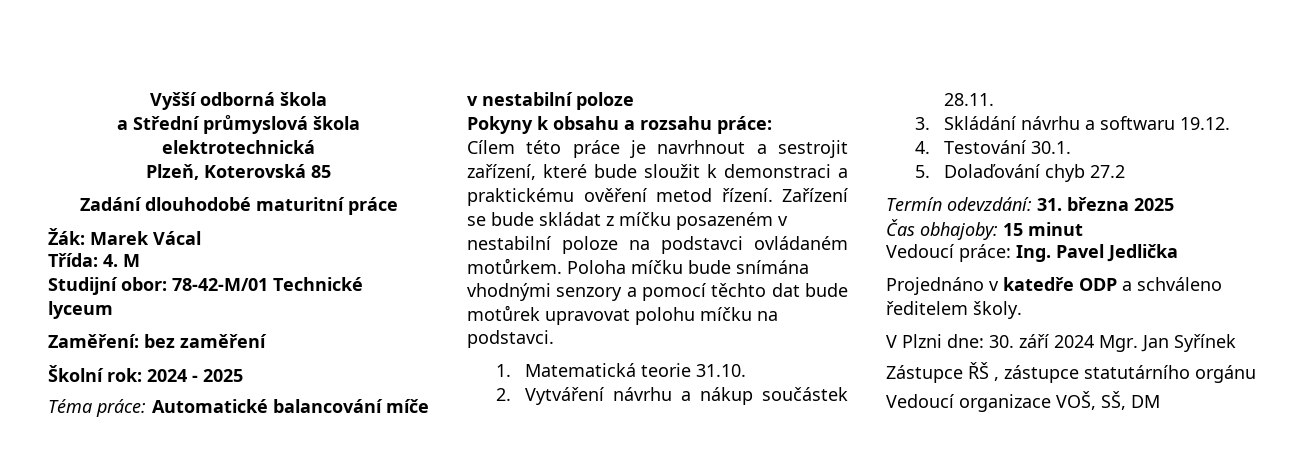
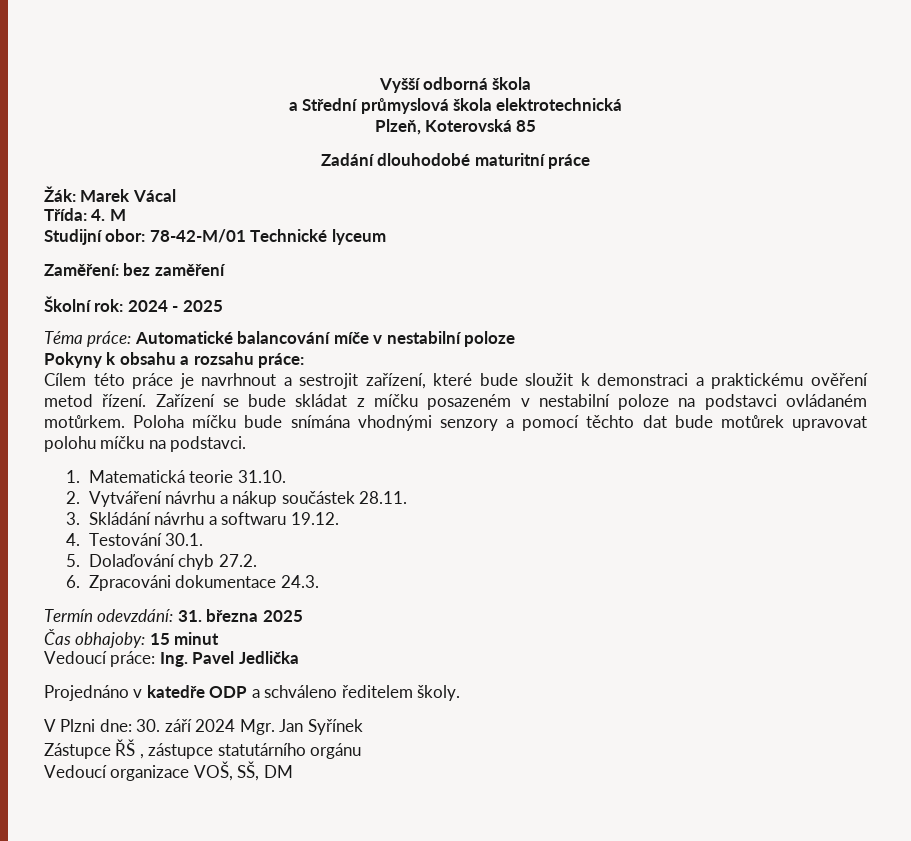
[1090,165,1126,178] 27.2 -> [218,554,257,567] [66,575,319,591] 27.2. // 6. Zpracováni dokumentace 24.3.

